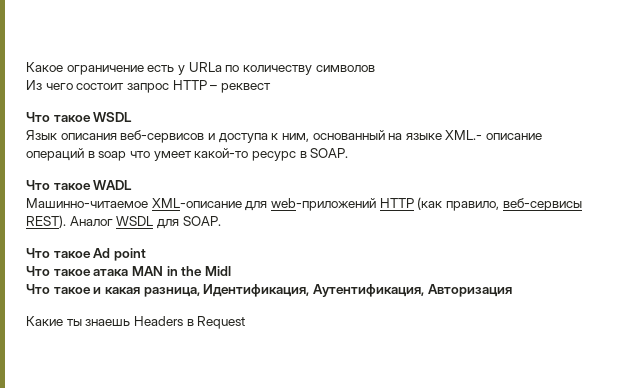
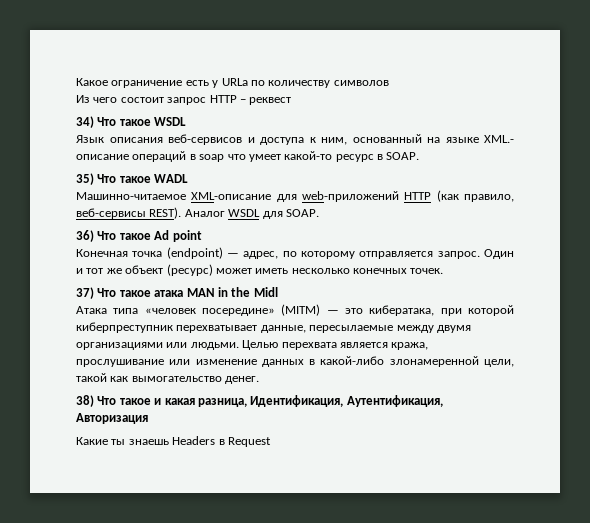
(271, 88) none -> [76,116,94,128] 34)
(349, 153) none -> [76,173,94,185] 35)
(221, 221) none -> [76,230,94,242] 36)
(146, 254) none -> [76,247,514,259] [76,264,444,276] [76,287,94,299] Конечная точка (endpoint) — адрес, по которому отправляется запрос. Один и тот же объект (ресурс) может иметь несколько конечных точек. // 37)
(231, 271) none -> [76,304,514,316] [76,322,471,333] [76,340,429,350] [76,356,514,367] [76,373,260,384] [76,395,94,407] Атака типа «человек посередине» (MITM) — это кибератака, при которой киберпреступник перехватывает данные, пересылаемые между двумя организациями или людьми. Целью перехвата является кража, прослушивание или изменение данных в какой-либо злонамеренной цели, такой как вымогательство денег. // 38)

